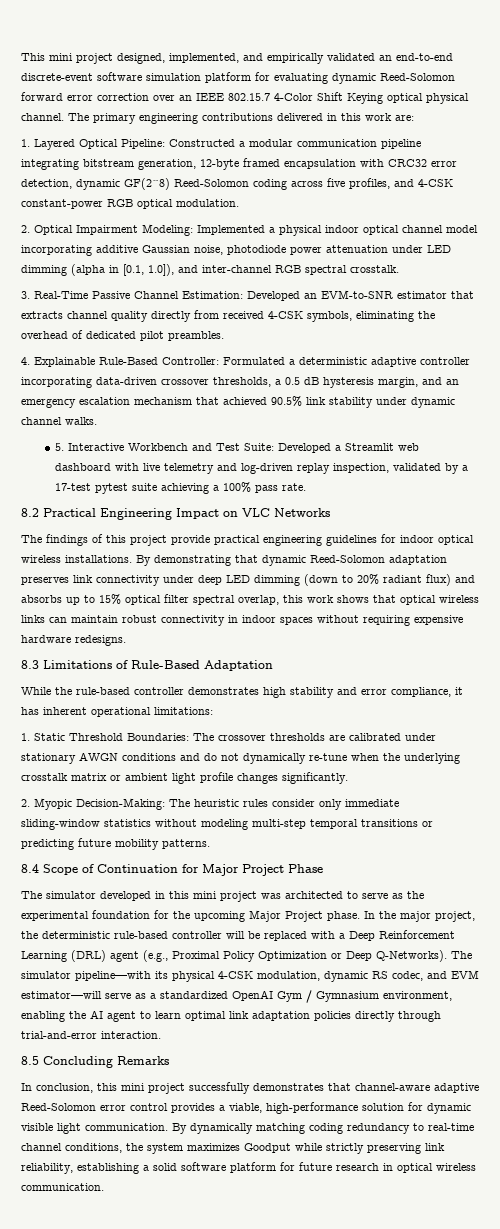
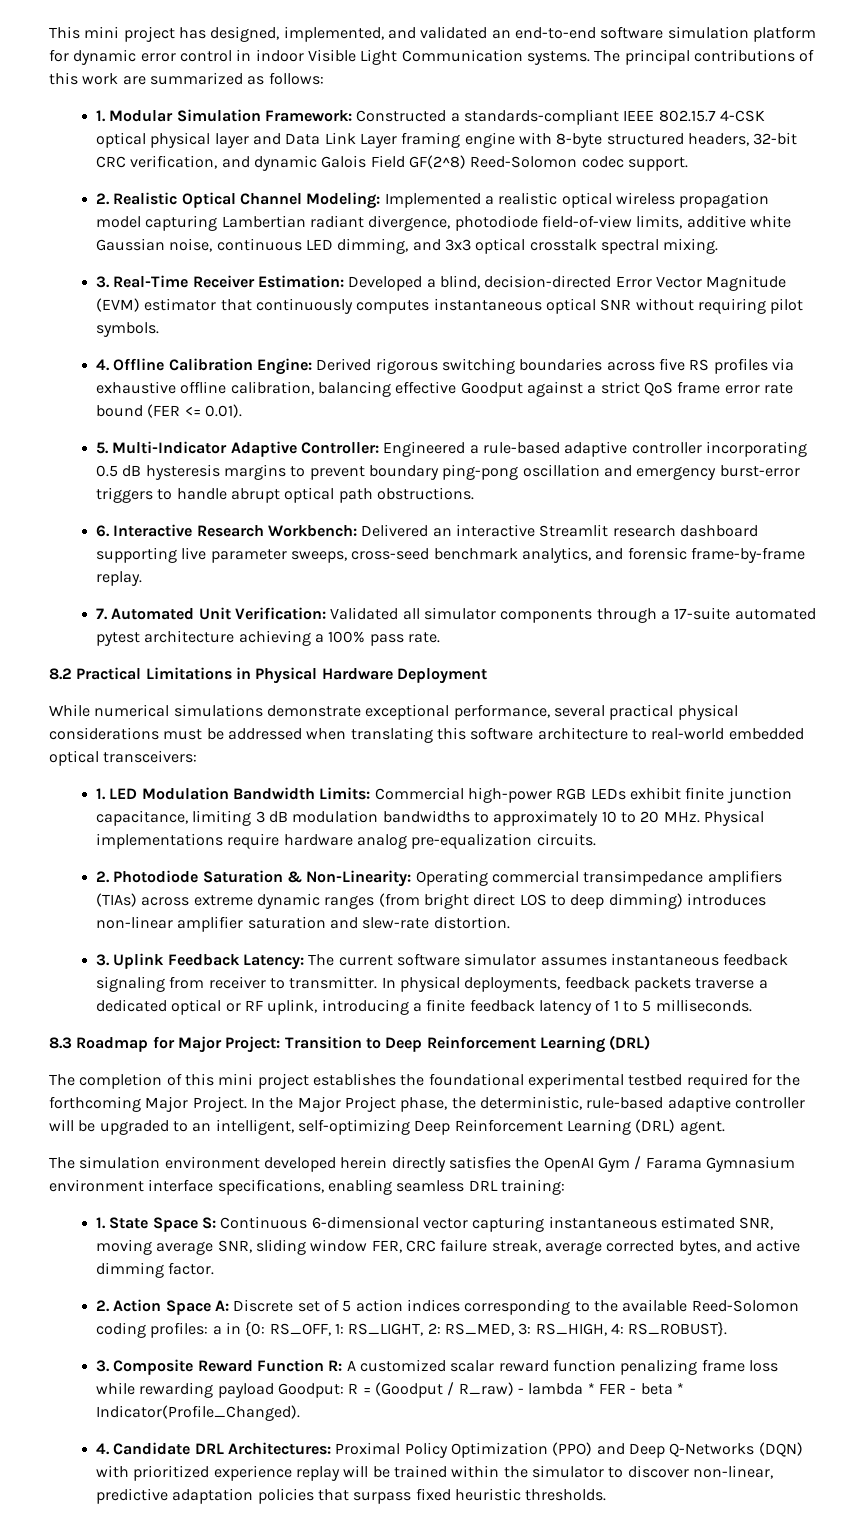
(113, 58) none -> [178,27,206,39] has
[267,53,324,64] empirically -> (416, 33) none
[21,73,93,81] discrete-event -> (596, 33) none
[274,73,455,84] [21,92,469,104] [21,113,414,124] [21,139,421,150] [21,158,457,170] [21,178,453,190] [21,199,239,209] [21,224,478,236] [21,245,451,256] [21,264,399,276] [21,290,474,301] [21,310,435,322] [21,330,224,341] [21,357,470,367] [21,377,459,388] [21,396,455,408] [21,417,97,425] [55,443,420,453] [55,463,469,474] [55,483,158,494] evaluating dynamic Reed-Solomon forward error correction over an IEEE 802.15.7 4-Color Shift Keying optical physical channel. The primary engineering contributions delivered in this work are: // 1. Layered Optical Pipeline: Constructed a modular communication pipeline integrating bitstream generation, 12-byte framed encapsulation with CRC32 error detection, dynamic GF(2^8) Reed-Solomon coding across five profiles, and 4-CSK constant-power RGB optical modulation. // 2. Optical Impairment Modeling: Implemented a physical indoor optical channel model incorporating additive Gaussian noise, photodiode power attenuation under LED dimming (alpha in [0.1, 1.0]), and inter-channel RGB spectral crosstalk. // 3. Real-Time Passive Channel Estimation: Developed an EVM-to-SNR estimator that extracts channel quality directly from received 4-CSK symbols, eliminating the overhead of dedicated pilot preambles. // 4. Explainable Rule-Based Controller: Formulated a deterministic adaptive controller incorporating data-driven crossover thresholds, a 0.5 dB hysteresis margin, and an emergency escalation mechanism that achieved 90.5% link stability under dynamic channel walks. // 5. Interactive Workbench and Test Suite: Developed a Streamlit web dashboard with live telemetry and log-driven replay inspection, validated by a 17-test pytest suite -> [73,49,815,65] [49,72,324,85] [96,109,765,125] [96,132,798,148] [96,155,688,171] [96,192,770,209] [96,215,791,231] [96,238,719,254] [96,275,787,291] [96,298,804,314] [96,322,160,337] [96,358,794,375] [96,381,793,397] [96,404,242,418] [96,441,807,457] [96,464,800,480] [96,487,474,503] [96,524,758,537] [96,547,805,563] [96,571,143,586] [96,607,816,623] [96,630,235,646] dynamic error control in indoor Visible Light Communication systems. The principal contributions of this work are summarized as follows: // 1. Modular Simulation Framework: Constructed a standards-compliant IEEE 802.15.7 4-CSK optical physical layer and Data Link Layer framing engine with 8-byte structured headers, 32-bit CRC verification, and dynamic Galois Field GF(2^8) Reed-Solomon codec support. // 2. Realistic Optical Channel Modeling: Implemented a realistic optical wireless propagation model capturing Lambertian radiant divergence, photodiode field-of-view limits, additive white Gaussian noise, continuous LED dimming, and 3x3 optical crosstalk spectral mixing. // 3. Real-Time Receiver Estimation: Developed a blind, decision-directed Error Vector Magnitude (EVM) estimator that continuously computes instantaneous optical SNR without requiring pilot symbols. // 4. Offline Calibration Engine: Derived rigorous switching boundaries across five RS profiles via exhaustive offline calibration, balancing effective Goodput against a strict QoS frame error rate bound (FER <= 0.01). // 5. Multi-Indicator Adaptive Controller: Engineered a rule-based adaptive controller incorporating 0.5 dB hysteresis margins to prevent boundary ping-pong oscillation and emergency burst-error triggers to handle abrupt optical path obstructions. // 6. Interactive Research Workbench: Delivered an interactive Streamlit research dashboard supporting live parameter sweeps, cross-seed benchmark analytics, and forensic frame-by-frame replay. // 7. Automated Unit Verification: Validated all simulator components through a 17-suite automated pytest architecture
[100,508,330,520] [21,534,474,546] [21,555,447,566] [21,574,475,586] [21,594,479,605] [21,615,463,626] [21,635,126,646] [21,660,273,671] [21,687,463,698] [21,707,213,717] [21,733,436,741] [21,752,460,764] [21,772,348,784] [21,798,399,810] [21,819,433,830] [21,838,210,850] [21,864,323,876] [21,891,424,902] [21,910,475,922] [21,930,455,941] [21,950,472,962] [21,970,479,982] [21,990,452,1003] [21,1010,441,1022] [21,1031,161,1039] [21,1056,169,1068] [21,1082,479,1094] [21,1102,471,1114] [21,1123,474,1134] [21,1143,445,1154] [21,1162,476,1174] [21,1183,104,1191] Engineering Impact on VLC Networks // The findings of this project provide practical engineering guidelines for indoor optical wireless installations. By demonstrating that dynamic Reed-Solomon adaptation preserves link connectivity under deep LED dimming (down to 20% radiant flux) and absorbs up to 15% optical filter spectral overlap, this work shows that optical wireless links can maintain robust connectivity in indoor spaces without requiring expensive hardware redesigns. // 8.3 Limitations of Rule-Based Adaptation // While the rule-based controller demonstrates high stability and error compliance, it has inherent operational limitations: // 1. Static Threshold Boundaries: The crossover thresholds are calibrated under stationary AWGN conditions and do not dynamically re-tune when the underlying crosstalk matrix or ambient light profile changes significantly. // 2. Myopic Decision-Making: The heuristic rules consider only immediate sliding-window statistics without modeling multi-step temporal transitions or predicting future mobility patterns. // 8.4 Scope of Continuation for Major Project Phase // The simulator developed in this mini project was architected to serve as the experimental foundation for the upcoming Major Project phase. In the major project, the deterministic rule-based controller will be replaced with a Deep Reinforcement Learning (DRL) agent (e.g., Proximal Policy Optimization or Deep Q-Networks). The simulator pipeline—with its physical 4-CSK modulation, dynamic RS codec, and EVM estimator—will serve as a standardized OpenAI Gym / Gymnasium environment, enabling the AI agent to learn optimal link adaptation policies directly through trial-and-error interaction. // 8.5 Concluding Remarks // In conclusion, this mini project successfully demonstrates that channel-aware adaptive Reed-Solomon error control provides a viable, high-performance solution for dynamic visible light communication. By dynamically matching coding redundancy to real-time channel conditions, the system maximizes Goodput while strictly preserving link reliability, establishing a solid software platform for future research in optical wireless communication. -> [145,667,487,684] [49,704,738,720] [49,727,804,743] [49,750,198,766] [96,787,792,803] [96,810,764,826] [96,833,596,849] [96,870,782,887] [96,893,766,909] [96,916,510,932] [96,953,789,970] [96,976,768,992] [96,999,752,1015] [49,1035,651,1053] [49,1073,801,1089] [49,1096,805,1112] [49,1119,725,1135] [49,1156,795,1172] [49,1179,565,1195] [96,1216,774,1232] [96,1239,801,1255] [96,1262,215,1278] [96,1299,799,1315] [96,1322,728,1338] [96,1359,778,1375] [96,1382,684,1398] [96,1405,301,1421] [96,1442,803,1458] [96,1465,773,1481] [96,1488,607,1504] Limitations in Physical Hardware Deployment // While numerical simulations demonstrate exceptional performance, several practical physical considerations must be addressed when translating this software architecture to real-world embedded optical transceivers: // 1. LED Modulation Bandwidth Limits: Commercial high-power RGB LEDs exhibit finite junction capacitance, limiting 3 dB modulation bandwidths to approximately 10 to 20 MHz. Physical implementations require hardware analog pre-equalization circuits. // 2. Photodiode Saturation & Non-Linearity: Operating commercial transimpedance amplifiers (TIAs) across extreme dynamic ranges (from bright direct LOS to deep dimming) introduces non-linear amplifier saturation and slew-rate distortion. // 3. Uplink Feedback Latency: The current software simulator assumes instantaneous feedback signaling from receiver to transmitter. In physical deployments, feedback packets traverse a dedicated optical or RF uplink, introducing a finite feedback latency of 1 to 5 milliseconds. // 8.3 Roadmap for Major Project: Transition to Deep Reinforcement Learning (DRL) // The completion of this mini project establishes the foundational experimental testbed required for the forthcoming Major Project. In the Major Project phase, the deterministic, rule-based adaptive controller will be upgraded to an intelligent, self-optimizing Deep Reinforcement Learning (DRL) agent. // The simulation environment developed herein directly satisfies the OpenAI Gym / Farama Gymnasium environment interface specifications, enabling seamless DRL training: // 1. State Space S: Continuous 6-dimensional vector capturing instantaneous estimated SNR, moving average SNR, sliding window FER, CRC failure streak, average corrected bytes, and active dimming factor. // 2. Action Space A: Discrete set of 5 action indices corresponding to the available Reed-Solomon coding profiles: a in {0: RS_OFF, 1: RS_LIGHT, 2: RS_MED, 3: RS_HIGH, 4: RS_ROBUST}. // 3. Composite Reward Function R: A customized scalar reward function penalizing frame loss while rewarding payload Goodput: R = (Goodput / R_raw) - lambda * FER - beta * Indicator(Profile_Changed). // 4. Candidate DRL Architectures: Proximal Policy Optimization (PPO) and Deep Q-Networks (DQN) with prioritized experience replay will be trained within the simulator to discover non-linear, predictive adaptation policies that surpass fixed heuristic thresholds.

